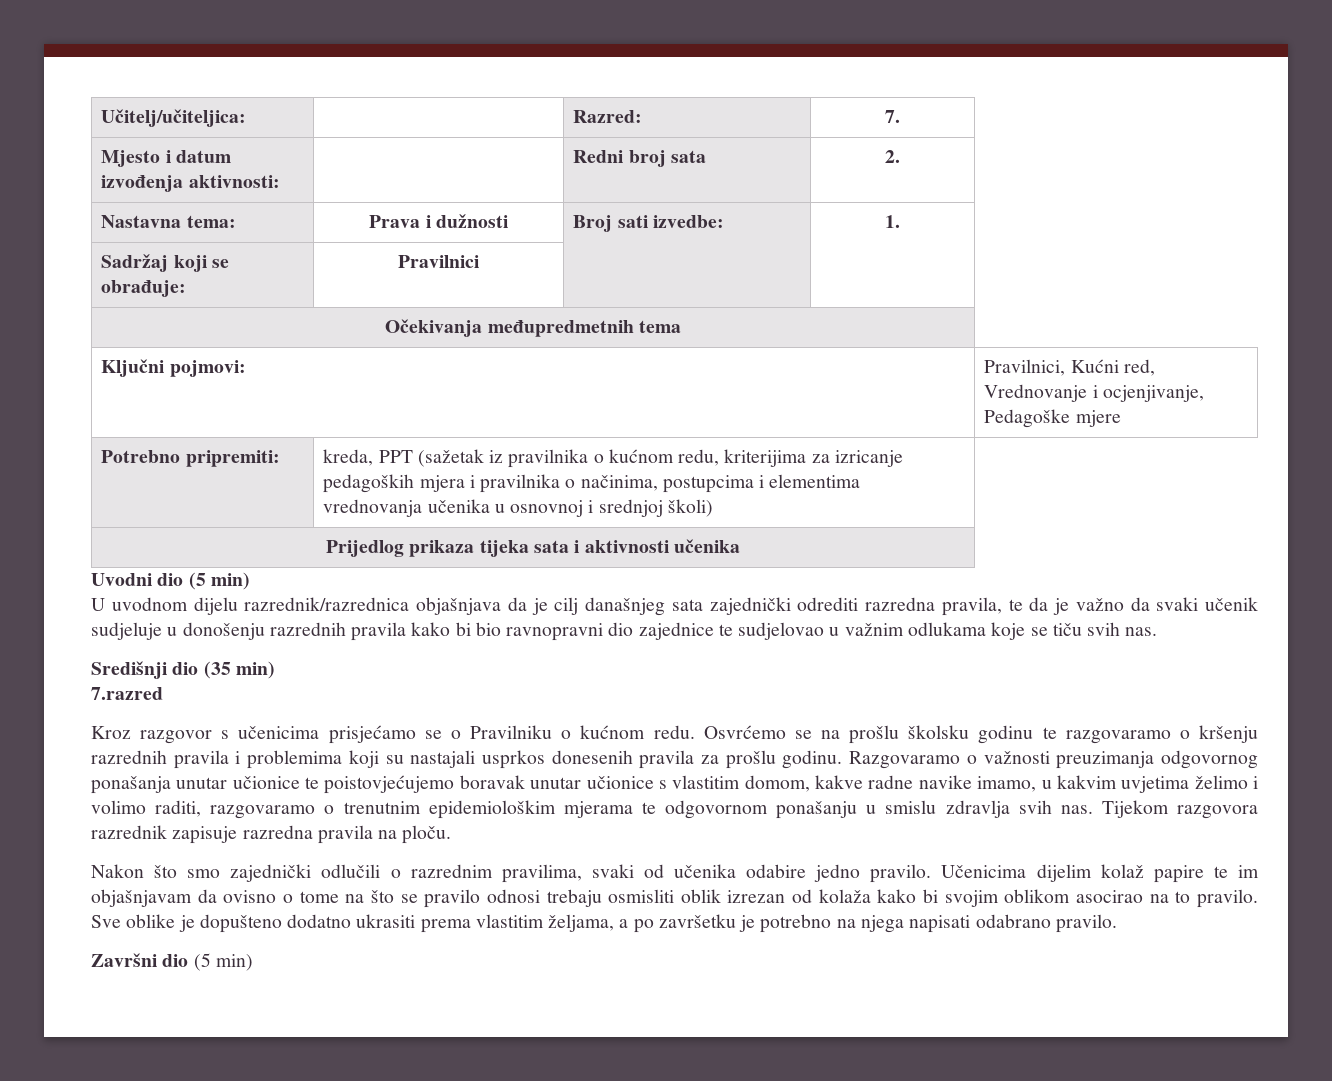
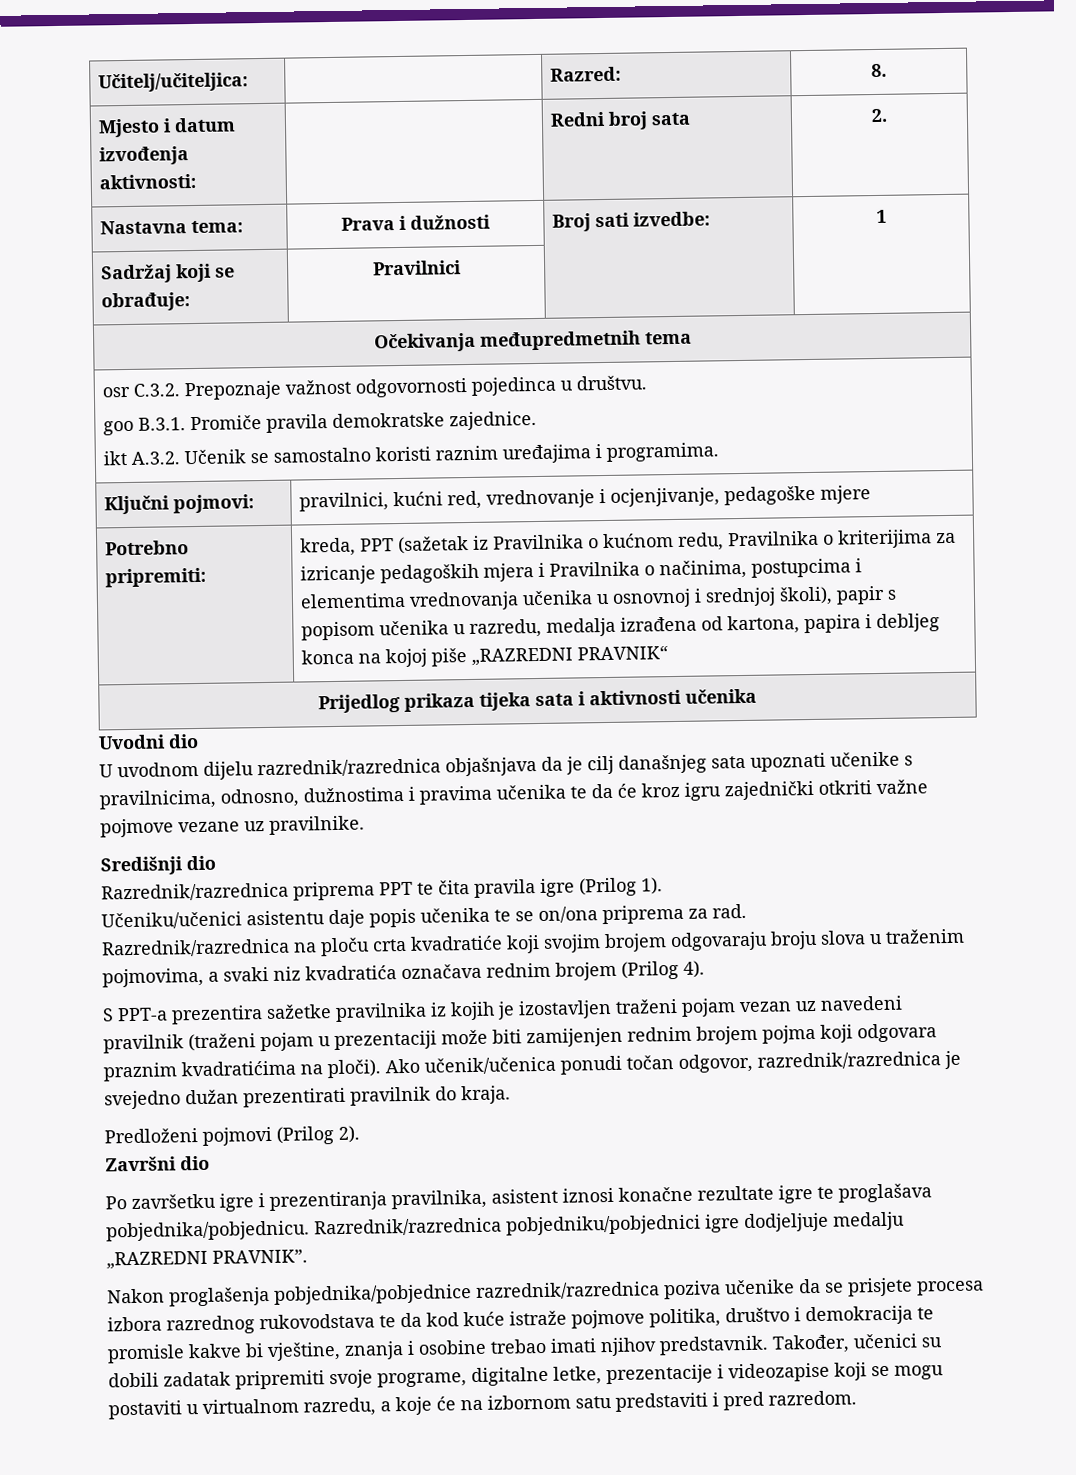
[885,110,900,123] 7. -> [871,63,887,78] 8.
[885,215,900,228] 1. -> [875,209,887,223] 1
[101,359,246,377] [984,359,1155,376] [984,384,1088,402] Ključni pojmovi: | Pravilnici, Kućni red, Vrednovanje -> [101,375,647,401] [102,410,537,436] [102,442,719,466] [103,494,254,515] [298,489,595,512] osr C.3.2. Prepoznaje važnost odgovornosti pojedinca u društvu. // goo B.3.1. Promiče pravila demokratske zajednice. // ikt A.3.2. Učenik se samostalno koristi raznim uređajima i programima. // Ključni pojmovi: | pravilnici, kućni red, vrednovanje
[984,409,1071,428] Pedagoške -> [723,485,816,506] pedagoške
[508,449,589,468] pravilnika -> [492,534,584,550] Pravilnika
(720, 457) none -> [727,530,834,547] Pravilnika o
[480,474,561,493] pravilnika -> [548,561,640,577] Pravilnika
[667,499,713,517] školi) -> [778,585,897,606] [300,613,940,641] [300,645,668,668] školi), papir s popisom učenika u razredu, medalja izrađena od kartona, papira i debljeg konca na kojoj piše „RAZREDNI PRAVNIK“
[188,572,250,590] (5 min) -> (199, 741) none
[709,597,1258,616] [91,622,1158,641] [91,661,275,679] [91,687,163,700] [91,725,1258,744] [91,750,1259,769] [91,775,1258,794] [91,800,1258,819] [91,825,452,844] [91,864,1259,883] [91,889,1259,908] [91,914,1117,933] [91,953,253,971] zajednički odrediti razredna pravila, te da je važno da svaki učenik sudjeluje u donošenju razrednih pravila kako bi bio ravnopravni dio zajednice te sudjelovao u važnim odlukama koje se tiču svih nas. // Središnji dio (35 min) // 7.razred // Kroz razgovor s učenicima prisjećamo se o Pravilniku o kućnom redu. Osvrćemo se na prošlu školsku godinu te razgovaramo o kršenju razrednih pravila i problemima koji su nastajali usprkos donesenih pravila za prošlu godinu. Razgovaramo o važnosti preuzimanja odgovornog ponašanja unutar učionice te poistovjećujemo boravak unutar učionice s vlastitim domom, kakve radne navike imamo, u kakvim uvjetima želimo i volimo raditi, razgovaramo o trenutnim epidemiološkim mjerama te odgovornom ponašanju u smislu zdravlja svih nas. Tijekom razgovora razrednik zapisuje razredna pravila na ploču. // Nakon što smo zajednički odlučili o razrednim pravilima, svaki od učenika odabire jedno pravilo. Učenicima dijelim kolaž papire te im objašnjavam da ovisno o tome na što se pravilo odnosi trebaju osmisliti oblik izrezan od kolaža kako bi svojim oblikom asocirao na to pravilo. Sve oblike je dopušteno dodatno ukrasiti prema vlastitim željama, a po završetku je potrebno na njega napisati odabrano pravilo. // Završni dio (5 min) -> [750,751,913,772] [99,779,928,810] [100,815,365,838] [100,855,216,876] [101,877,663,902] [101,903,747,930] [101,928,965,958] [102,960,705,988] [102,995,903,1025] [103,1023,937,1054] [103,1050,961,1082] [104,1085,511,1110] [104,1125,360,1146] [105,1155,210,1172] [105,1183,932,1212] [106,1211,905,1242] [106,1249,308,1270] [107,1277,984,1307] [107,1305,934,1335] [107,1333,942,1364] [108,1362,944,1390] [108,1390,857,1420] upoznati učenike s pravilnicima, odnosno, dužnostima i pravima učenika te da će kroz igru zajednički otkriti važne pojmove vezane uz pravilnike. // Središnji dio // Razrednik/razrednica priprema PPT te čita pravila igre (Prilog 1). // Učeniku/učenici asistentu daje popis učenika te se on/ona priprema za rad. // Razrednik/razrednica na ploču crta kvadratiće koji svojim brojem odgovaraju broju slova u traženim pojmovima, a svaki niz kvadratića označava rednim brojem (Prilog 4). // S PPT-a prezentira sažetke pravilnika iz kojih je izostavljen traženi pojam vezan uz navedeni pravilnik (traženi pojam u prezentaciji može biti zamijenjen rednim brojem pojma koji odgovara praznim kvadratićima na ploči). Ako učenik/učenica ponudi točan odgovor, razrednik/razrednica je svejedno dužan prezentirati pravilnik do kraja. // Predloženi pojmovi (Prilog 2). // Završni dio // Po završetku igre i prezentiranja pravilnika, asistent iznosi konačne rezultate igre te proglašava pobjednika/pobjednicu. Razrednik/razrednica pobjedniku/pobjednici igre dodjeljuje medalju „RAZREDNI PRAVNIK”. // Nakon proglašenja pobjednika/pobjednice razrednik/razrednica poziva učenike da se prisjete procesa izbora razrednog rukovodstava te da kod kuće istraže pojmove politika, društvo i demokracija te promisle kakve bi vještine, znanja i osobine trebao imati njihov predstavnik. Također, učenici su dobili zadatak pripremiti svoje programe, digitalne letke, prezentacije i videozapise koji se mogu postaviti u virtualnom razredu, a koje će na izbornom satu predstaviti i pred razredom.

